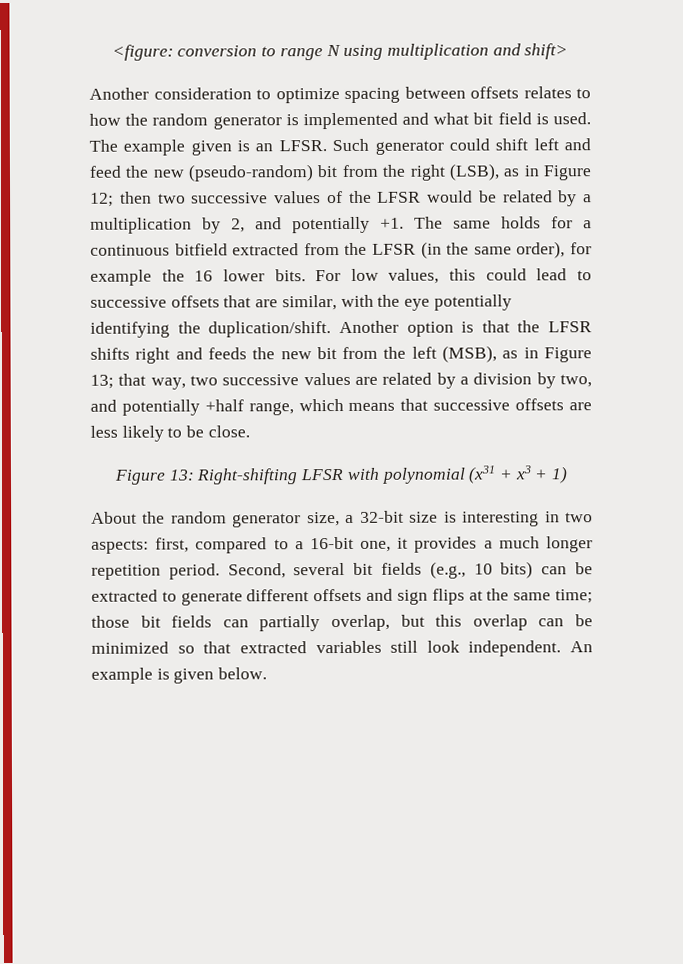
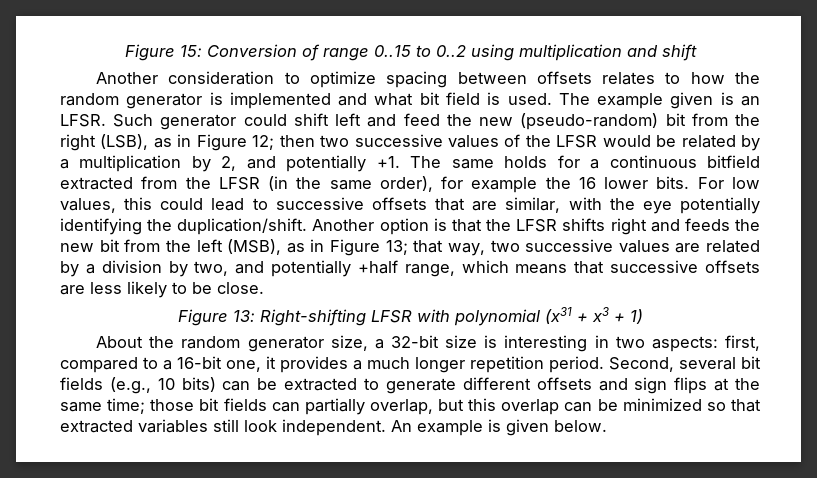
[111,44,341,61] <figure: conversion to range N -> [124,44,466,61] Figure 15: Conversion of range 0..15 to 0..2
[524,43,569,60] shift> -> [661,44,697,61] shift

